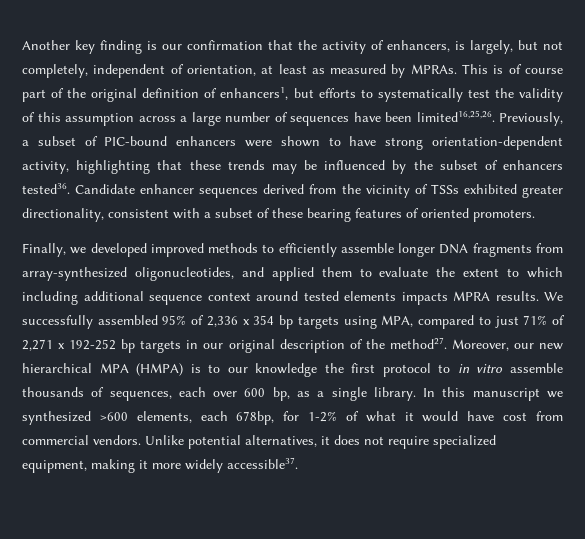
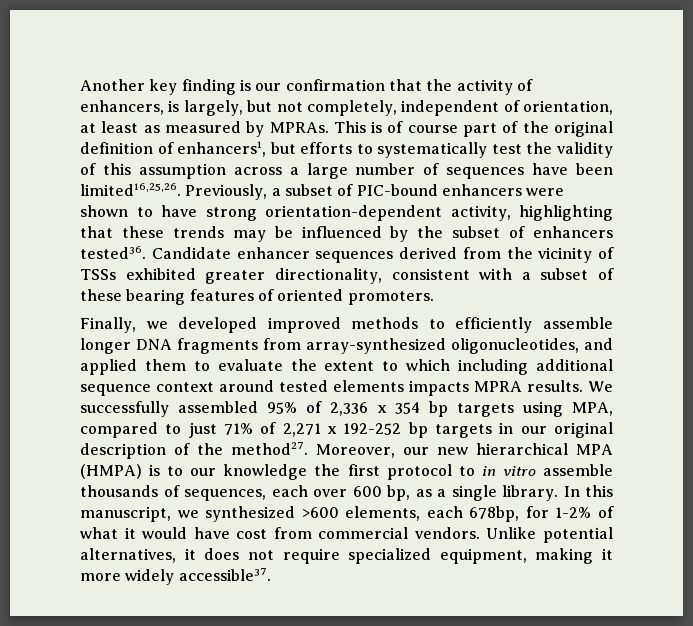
[472,388,540,401] manuscript -> [80,506,171,522] manuscript,

